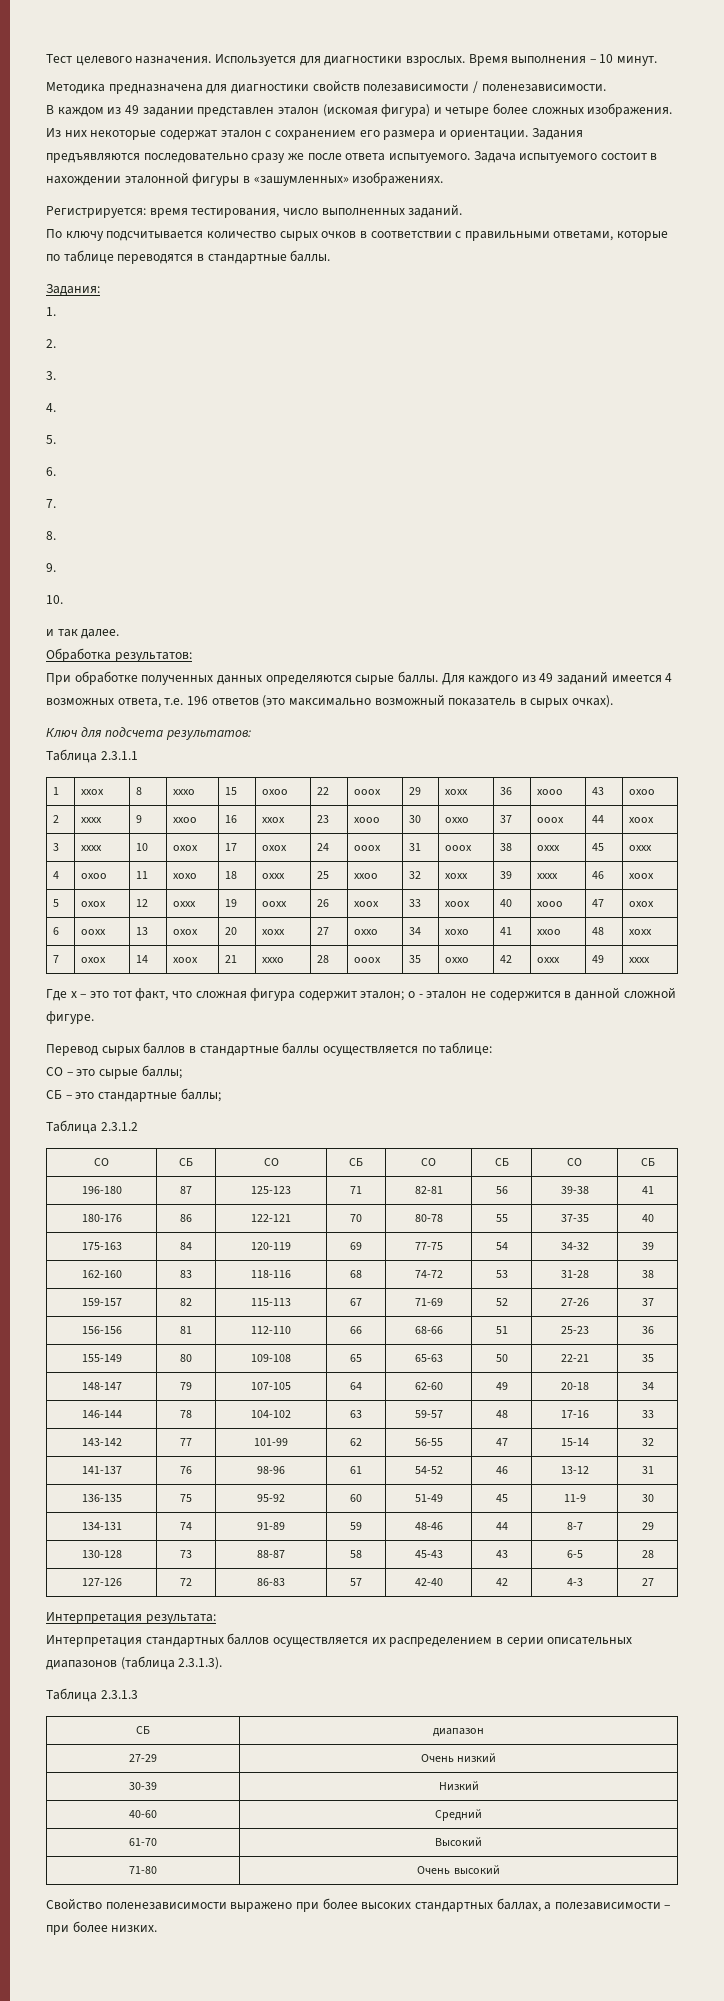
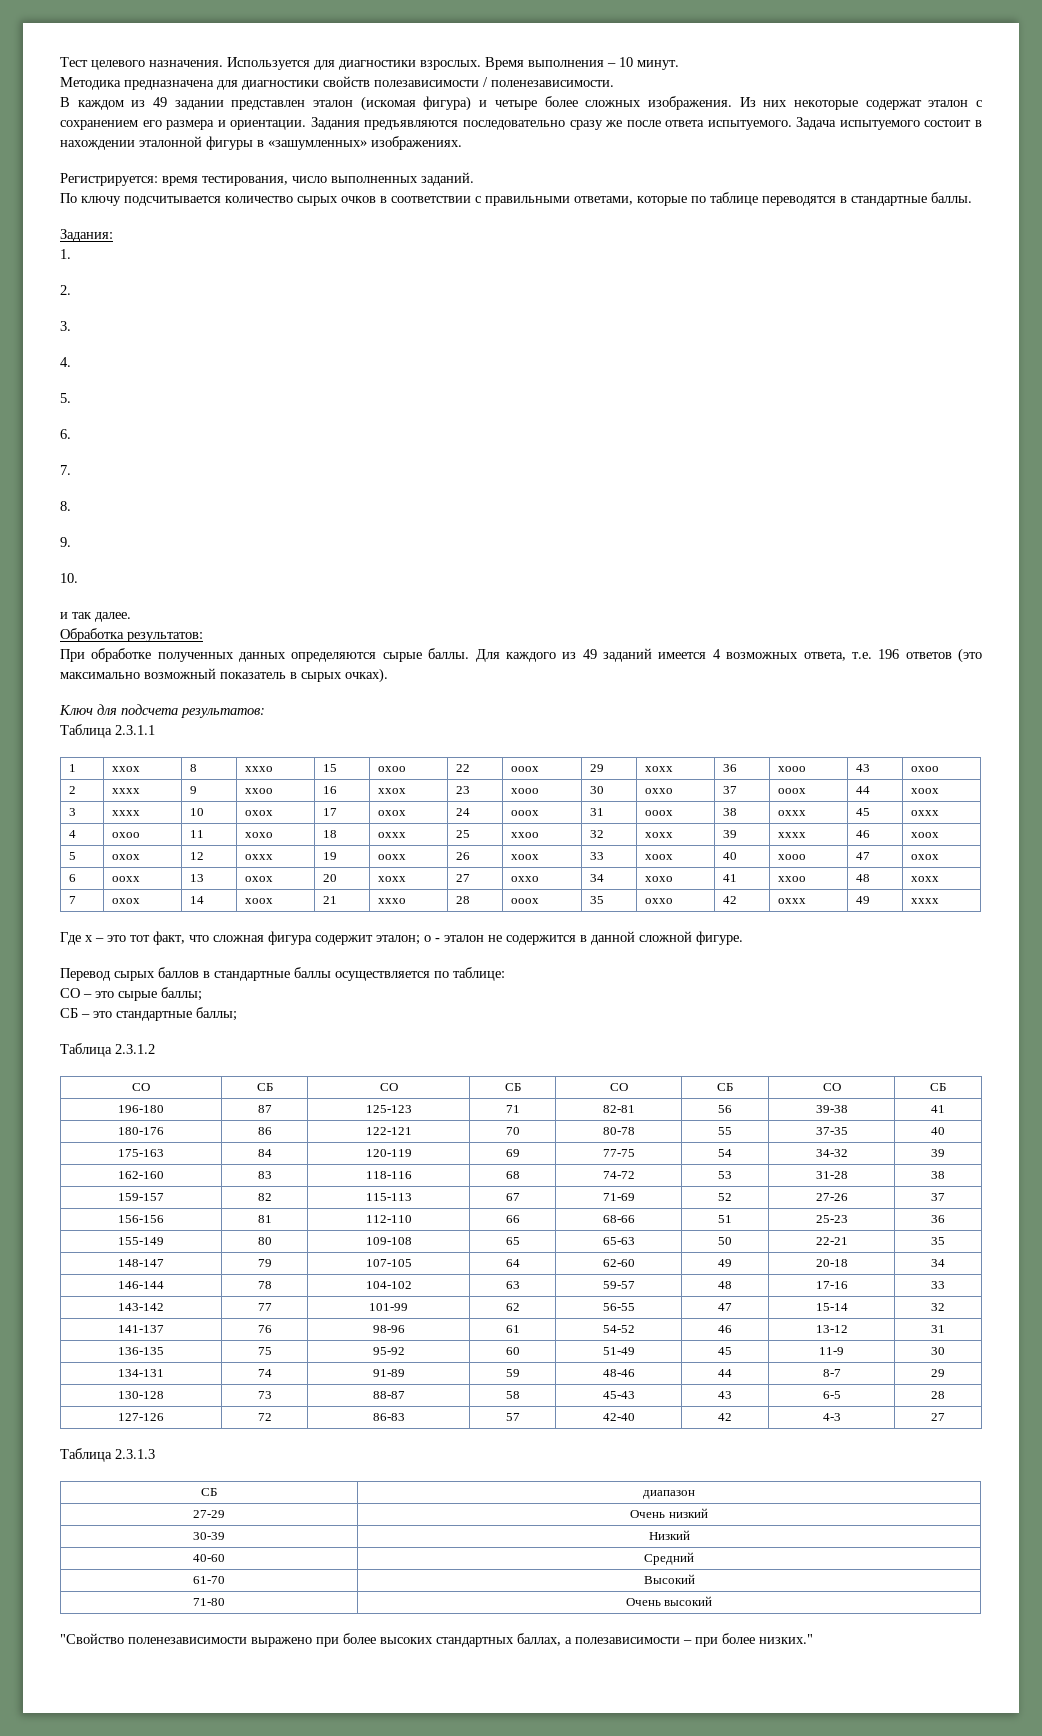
[46,1612,216,1624] [46,1633,633,1647] [46,1656,223,1670] // Интерпретация результата: // Интерпретация стандартных баллов осуществляется их распределением в серии описательных диапазонов (таблица 2.3.1.3). -> (945, 1417) none
[46,1898,102,1909] Свойство -> [60,1633,124,1644] "Свойство
[111,1925,158,1932] низких. -> [759,1634,813,1644] низких."

